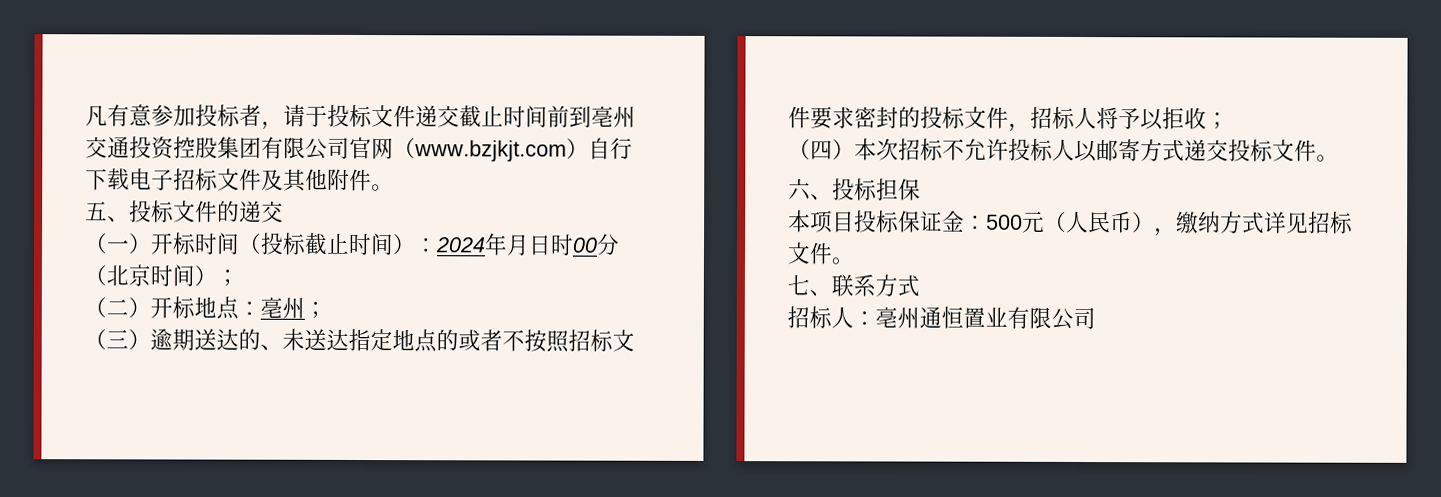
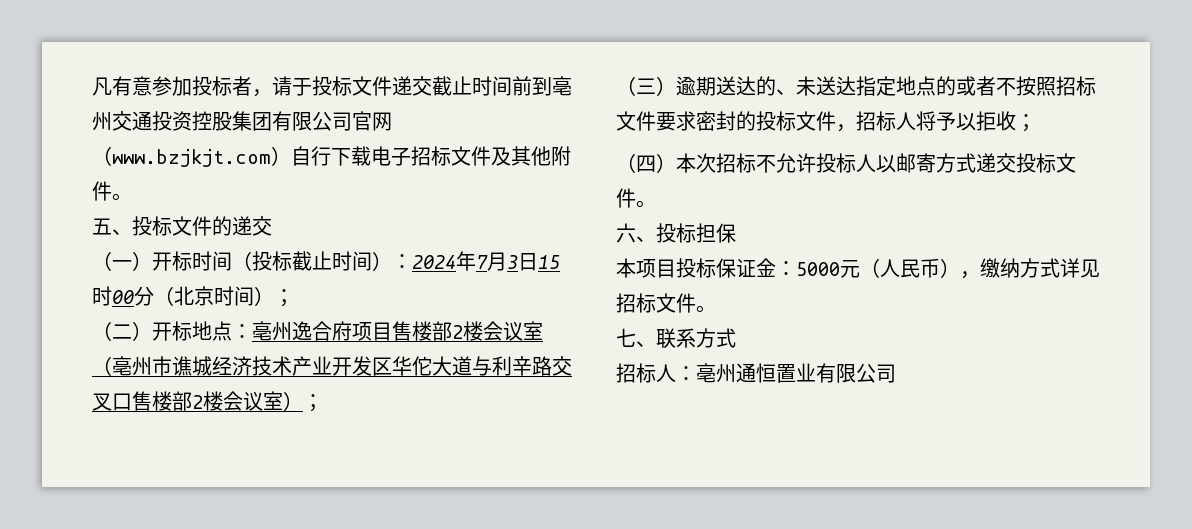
[506,234,552,256] 月日 -> [476,252,560,271] 7月3日15
(305, 308) none -> [292,321,543,341] [92,356,572,376] [92,391,303,411] 逸合府项目售楼部2楼会议室（亳州市谯城经济技术产业开发区华佗大道与利辛路交叉口售楼部2楼会议室）
[986,214,1023,230] 500 -> [796,262,840,276] 5000

